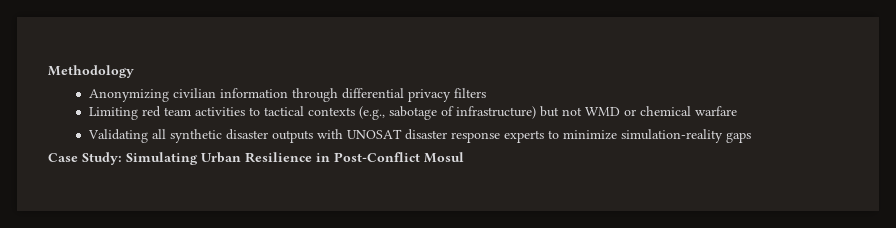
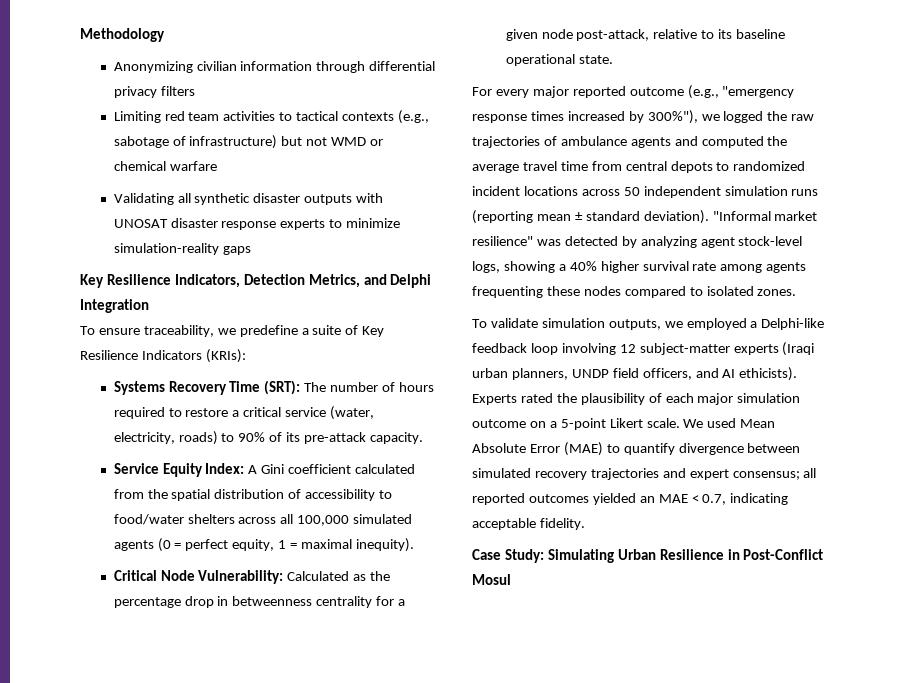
(751, 137) none -> [80,274,432,288] [80,299,149,313] [80,325,385,337] [80,349,246,363] [113,380,435,395] [113,406,375,420] [113,431,424,445] [113,463,416,477] [113,489,393,501] [113,514,413,526] [113,538,414,552] [113,570,391,584] [113,596,406,608] [505,29,786,41] [505,54,613,66] [472,85,795,99] [472,110,815,124] [472,136,788,148] [472,161,806,173] [472,186,819,198] [472,210,818,224] [472,236,803,248] [472,261,807,273] [472,286,797,298] [472,318,825,330] [472,342,815,356] [472,367,798,381] [472,393,801,405] [472,418,776,430] [472,442,801,456] [472,468,817,480] [472,493,789,505] [472,518,585,530] // Key Resilience Indicators, Detection Metrics, and Delphi Integration // To ensure traceability, we predefine a suite of Key Resilience Indicators (KRIs): // Systems Recovery Time (SRT): The number of hours required to restore a critical service (water, electricity, roads) to 90% of its pre-attack capacity. // Service Equity Index: A Gini coefficient calculated from the spatial distribution of accessibility to food/water shelters across all 100,000 simulated agents (0 = perfect equity, 1 = maximal inequity). // Critical Node Vulnerability: Calculated as the percentage drop in betweenness centrality for a given node post-attack, relative to its baseline operational state. // For every major reported outcome (e.g., "emergency response times increased by 300%"), we logged the raw trajectories of ambulance agents and computed the average travel time from central depots to randomized incident locations across 50 independent simulation runs (reporting mean ± standard deviation). "Informal market resilience" was detected by analyzing agent stock-level logs, showing a 40% higher survival rate among agents frequenting these nodes compared to isolated zones. // To validate simulation outputs, we employed a Delphi-like feedback loop involving 12 subject-matter experts (Iraqi urban planners, UNDP field officers, and AI ethicists). Experts rated the plausibility of each major simulation outcome on a 5-point Likert scale. We used Mean Absolute Error (MAE) to quantify divergence between simulated recovery trajectories and expert consensus; all reported outcomes yielded an MAE < 0.7, indicating acceptable fidelity.

